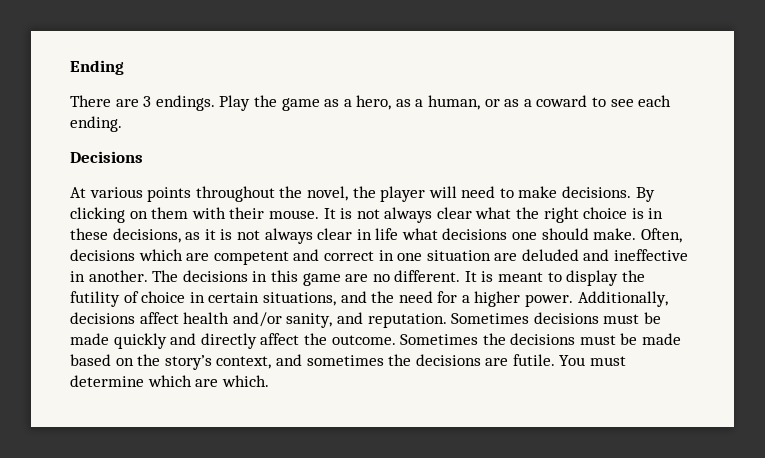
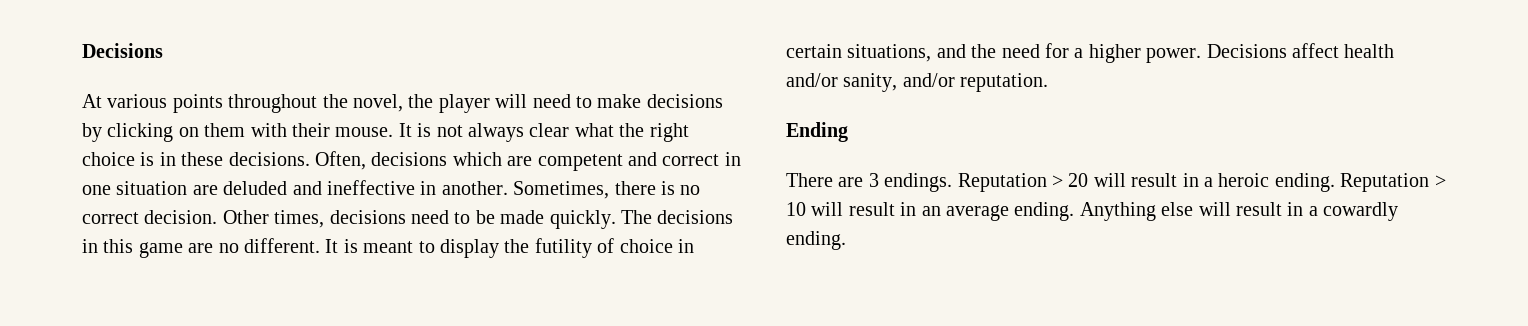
[70,60,124,75] [70,95,672,111] [70,116,122,132] Ending // There are 3 endings. Play the game as a hero, as a human, or as a coward to see each ending. // -> (82, 50) none
[562,186,655,202] decisions. By -> [646,94,723,108] [82,123,102,142] decisions by
[112,228,637,244] decisions, as it is not always clear in life what decisions one should make. -> [228,152,310,166] decisions.
(148, 276) none -> [513,181,701,199] [82,210,616,229] Sometimes, there is no correct decision. Other times, decisions need to be made quickly.
[577,291,668,307] [70,312,135,324] Additionally, decisions -> [1206,44,1287,58] Decisions
[336,312,363,324] and -> [902,73,955,87] and/or
[451,312,661,324] [70,333,682,349] [70,354,627,370] [70,375,269,387] Sometimes decisions must be made quickly and directly affect the outcome. Sometimes the decisions must be made based on the story’s context, and sometimes the decisions are futile. You must determine which are which. -> [786,122,848,142] [786,173,1446,192] [786,202,1399,221] [786,231,846,250] // Ending // There are 3 endings. Reputation > 20 will result in a heroic ending. Reputation > 10 will result in an average ending. Anything else will result in a cowardly ending.

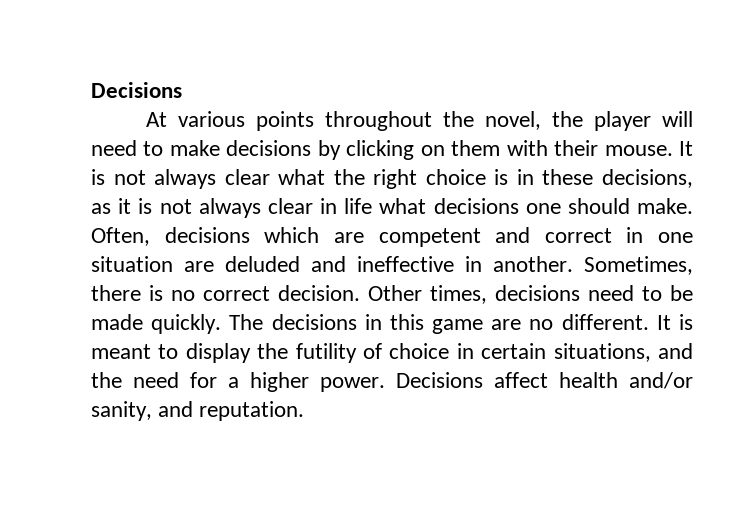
[228,152,310,166] decisions. -> [602,169,693,188] [91,198,693,218] decisions, as it is not always clear in life what decisions one should make.
[902,73,955,87] and/or -> [158,401,194,417] and
[786,122,848,142] [786,173,1446,192] [786,202,1399,221] [786,231,846,250] // Ending // There are 3 endings. Reputation > 20 will result in a heroic ending. Reputation > 10 will result in an average ending. Anything else will result in a cowardly ending. -> (305, 411) none

